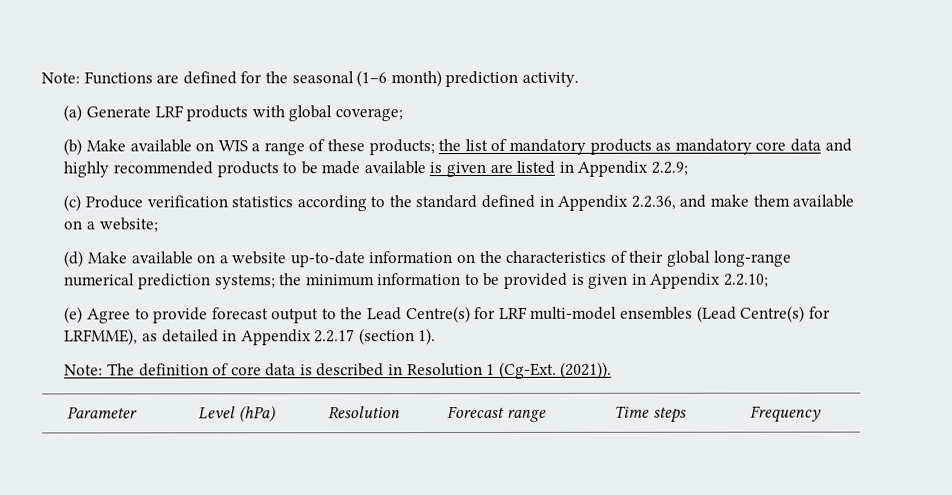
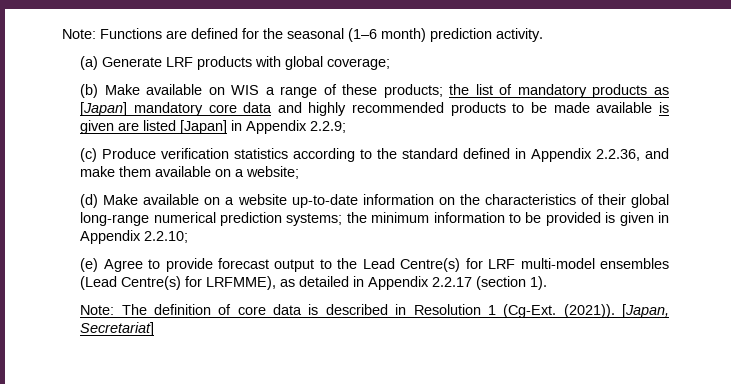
(672, 146) none -> [80,102,128,116] [Japan]
(556, 167) none -> [180,120,228,134] [Japan]
[67,406,139,419] [198,405,277,423] [328,406,401,419] [447,405,547,422] [614,405,688,423] [750,405,823,423] // Parameter | Level (hPa) | Resolution | Forecast range | Time steps | Frequency -> [622,304,669,318] [80,322,155,336] [Japan, Secretariat]

